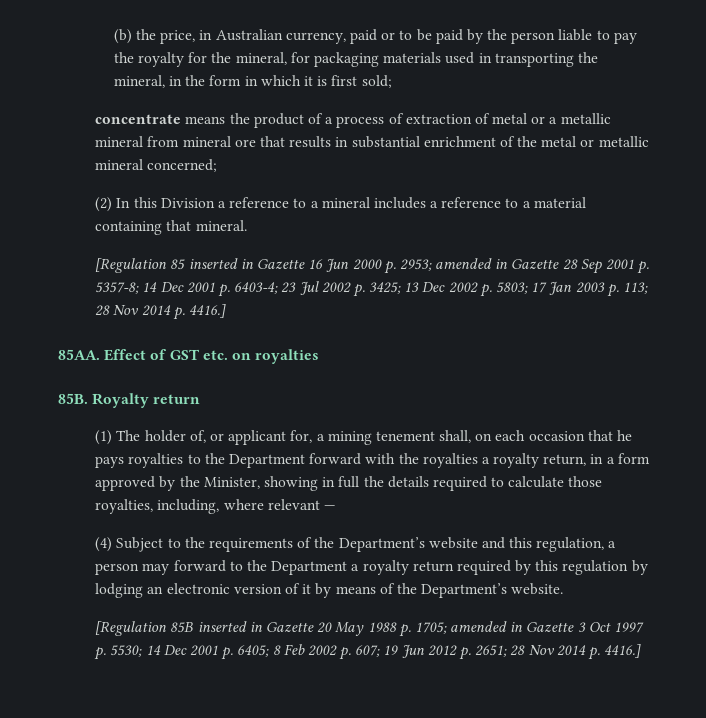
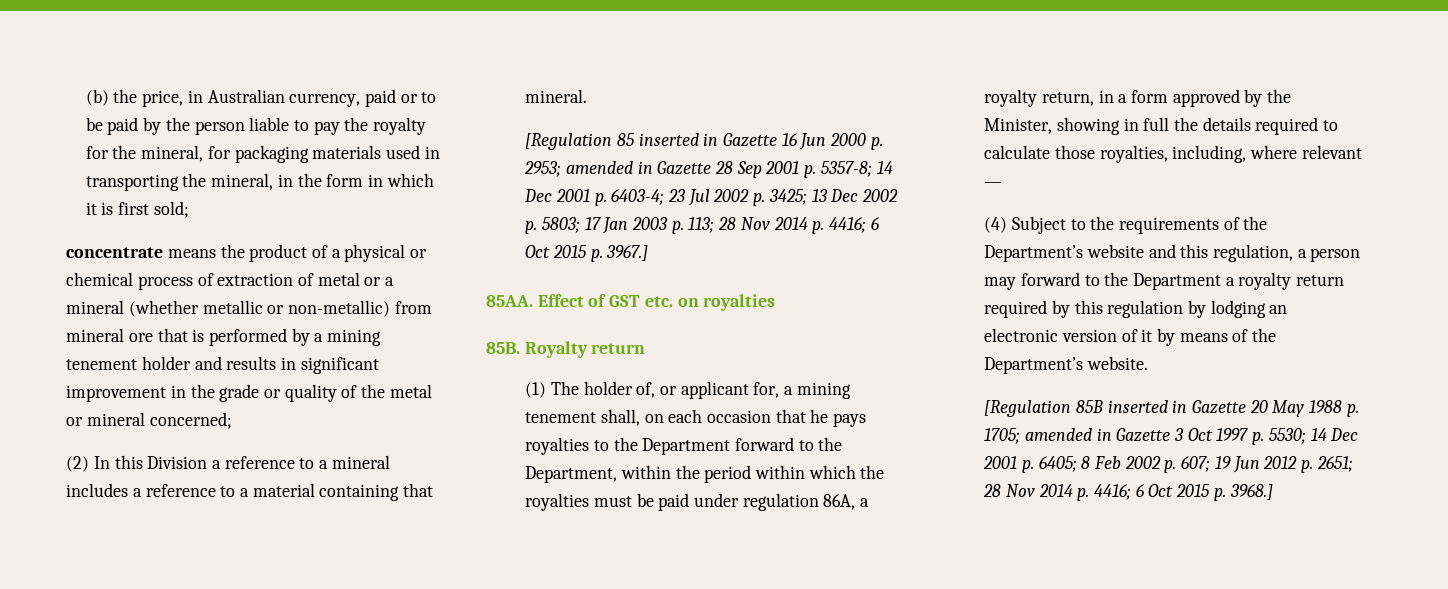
(334, 120) none -> [344,244,428,262] [66,272,134,286] physical or chemical
[560,113,611,124] [95,136,496,148] metallic mineral from mineral ore that results in substantial enrichment -> [66,300,432,317] [66,328,382,346] [66,356,379,374] [66,384,337,402] mineral (whether metallic or non-metallic) from mineral ore that is performed by a mining tenement holder and results in significant improvement in the grade or quality
[598,136,649,147] metallic -> (84, 421) none
[188,304,226,318] 4416.] -> [829,217,879,233] [525,245,649,262] 4416; 6 Oct 2015 p. 3967.]
[365,453,478,468] with the royalties -> [798,437,843,451] [525,465,885,483] [525,493,856,511] to the Department, within the period within which the royalties must be paid under regulation 86A,
[604,644,642,658] 4416.] -> [1094,484,1273,501] 4416; 6 Oct 2015 p. 3968.]

